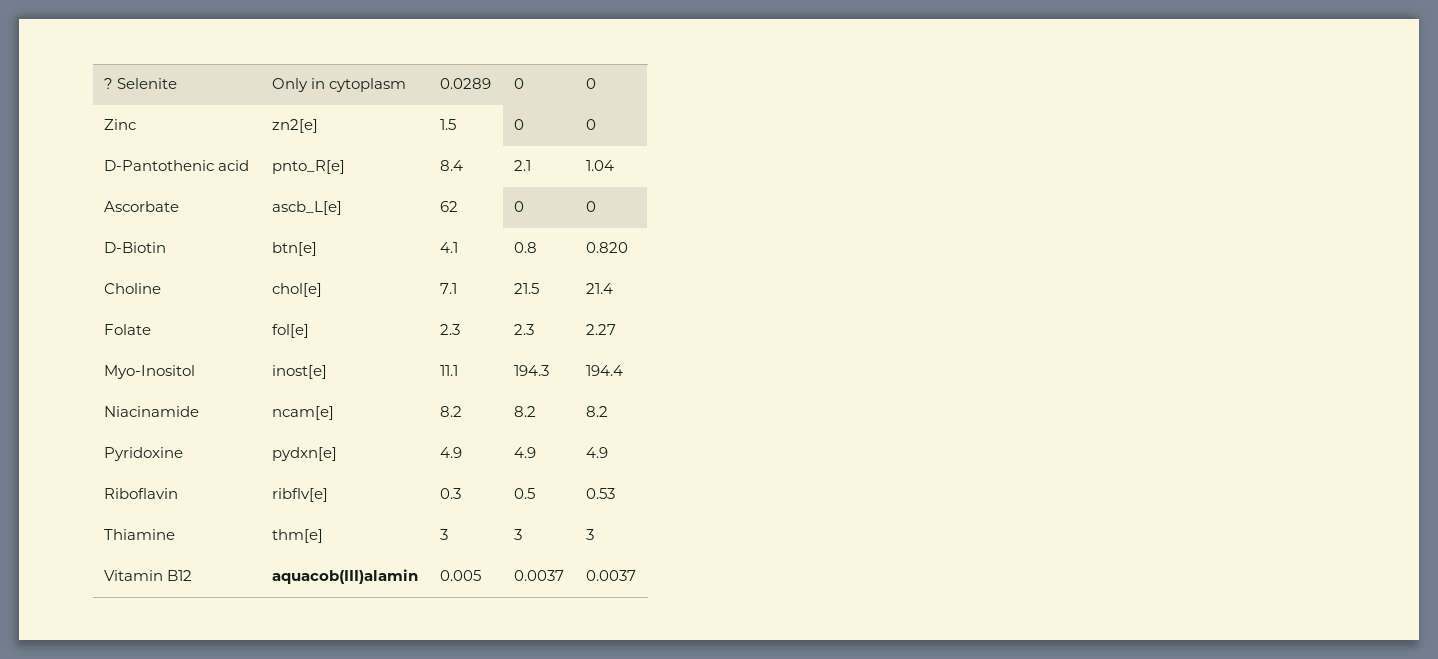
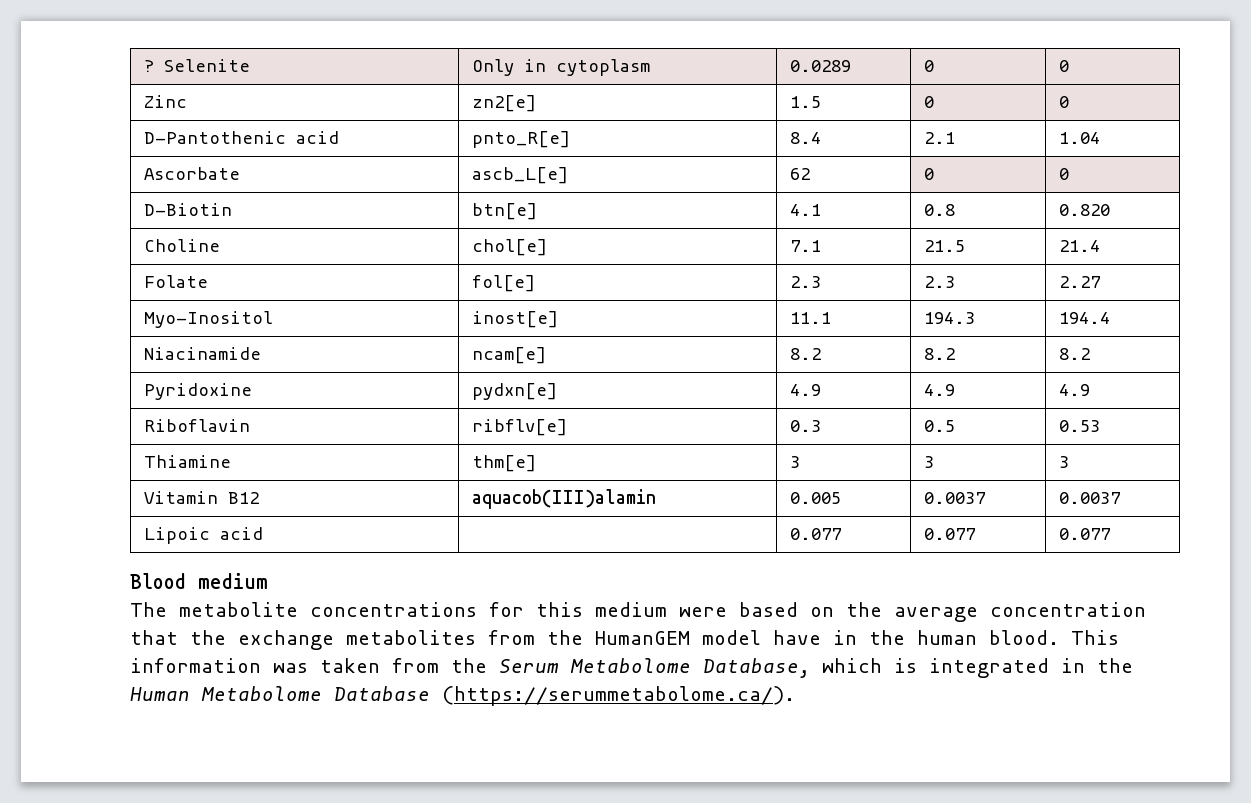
(636, 575) none -> [144,527,264,544] [790,528,842,540] [924,528,976,540] [1059,528,1111,540] [130,573,268,589] [130,602,1146,622] [130,630,1119,650] [130,658,1133,678] [130,686,795,706] // Lipoic acid | | 0.077 | 0.077 | 0.077 // Blood medium // The metabolite concentrations for this medium were based on the average concentration that the exchange metabolites from the HumanGEM model have in the human blood. This information was taken from the Serum Metabolome Database, which is integrated in the Human Metabolome Database (https://serummetabolome.ca/).

